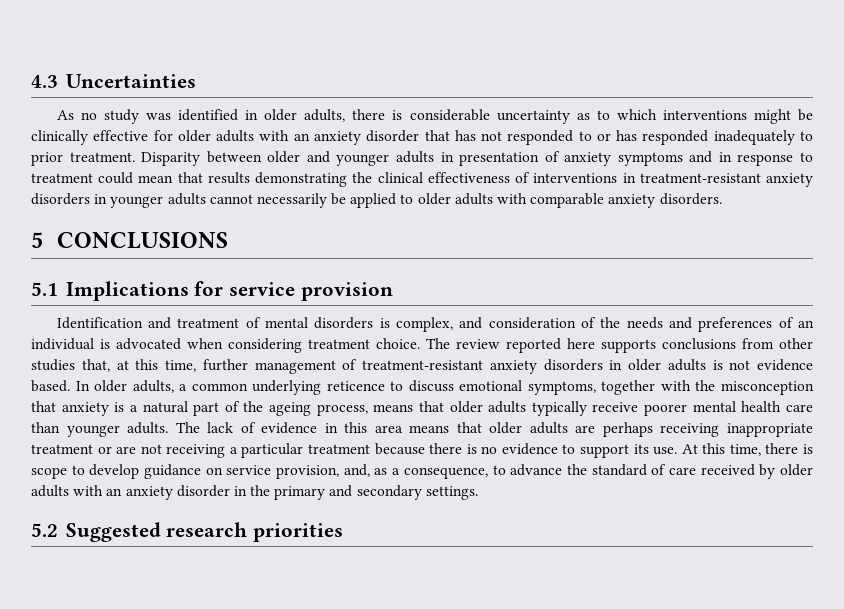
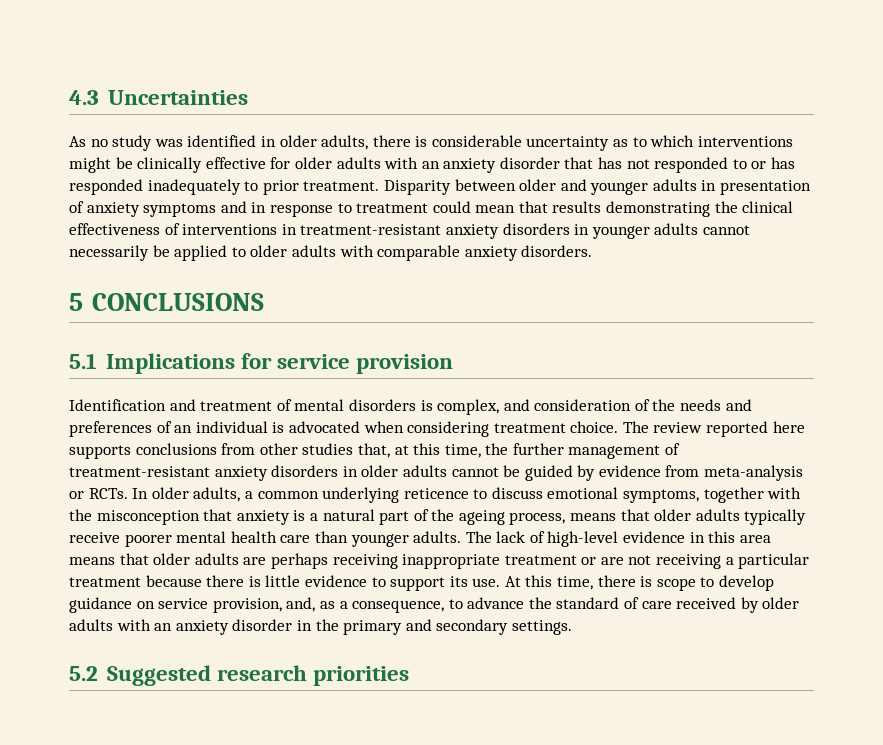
(196, 366) none -> [485,443,509,455] the
[712,359,813,371] [31,380,70,392] is not evidence based. -> [451,465,804,481] [69,488,128,499] cannot be guided by evidence from meta-analysis or RCTs.
(256, 427) none -> [547,531,619,547] high-level
[481,446,498,454] no -> [265,575,301,587] little

